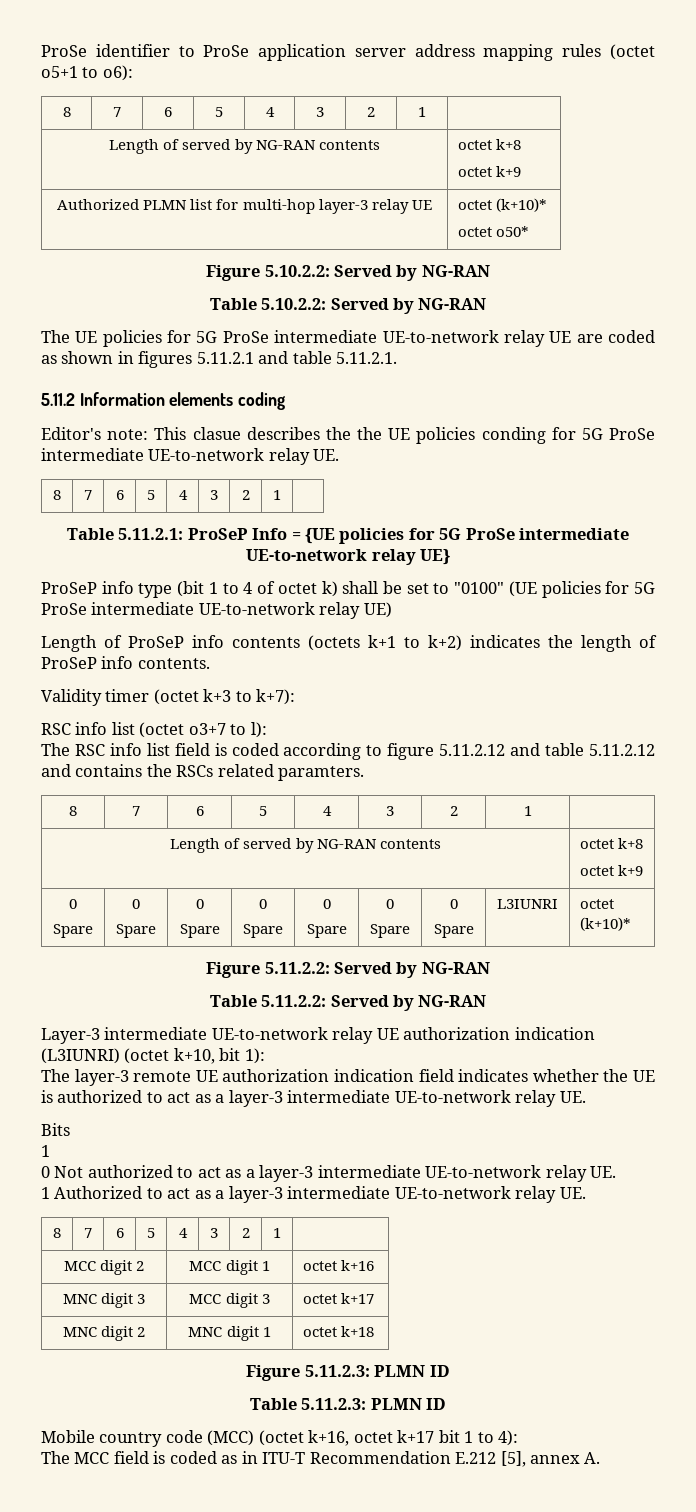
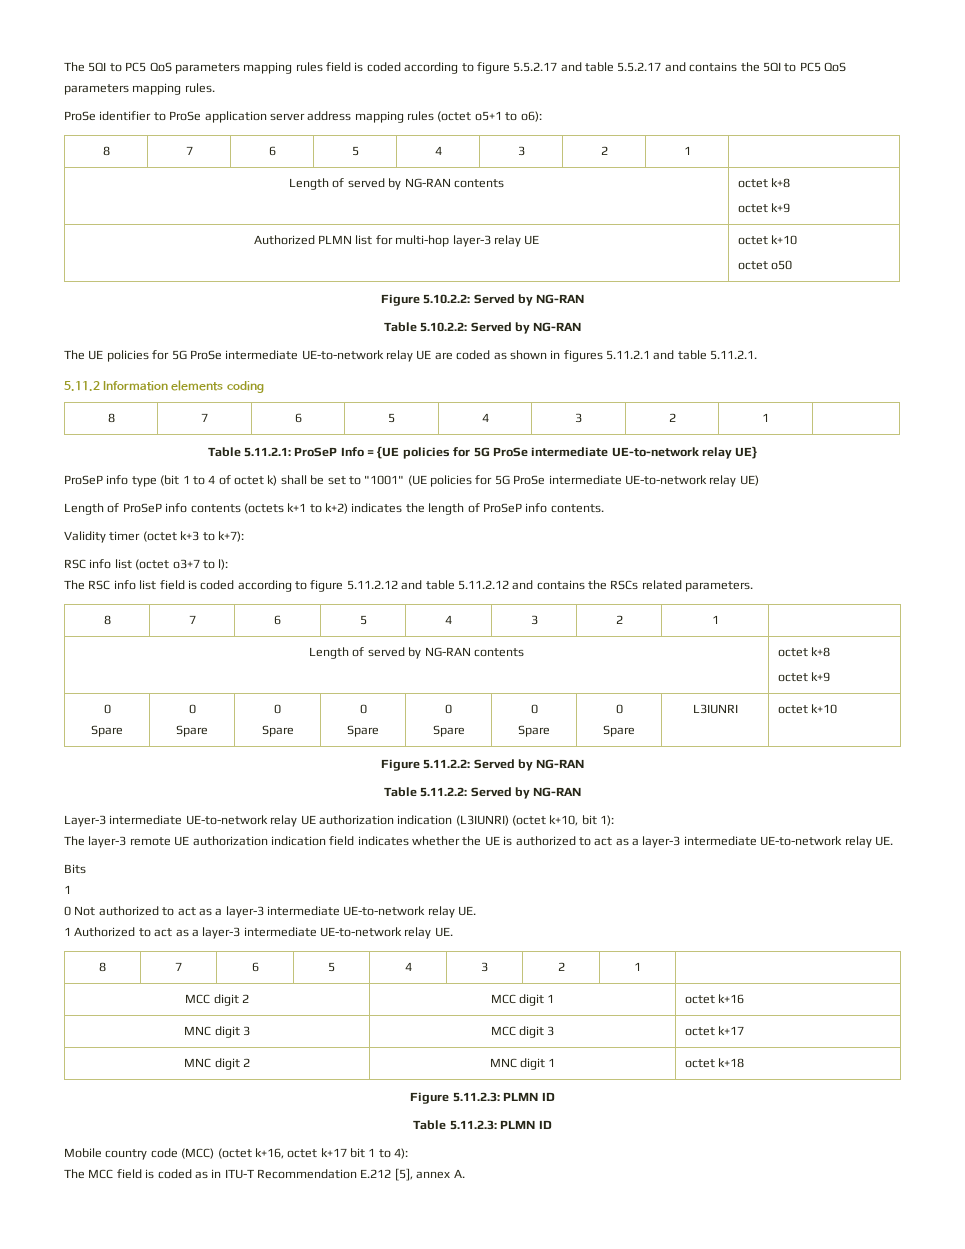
(41, 51) none -> [64,62,846,74] [64,83,215,95] The 5QI to PC5 QoS parameters mapping rules field is coded according to figure 5.5.2.17 and table 5.5.2.17 and contains the 5QI to PC5 QoS parameters mapping rules. //
[496,198,548,212] [458,226,530,237] (k+10)* // octet o50* -> [771,235,798,245] [737,260,793,270] k+10 // octet o50
[41,427,655,444] [41,448,340,465] // Editor's note: This clasue describes the the UE policies conding for 5G ProSe intermediate UE-to-network relay UE. -> (264, 387) none
[454,582,505,594] "0100" -> [364,475,405,485] "1001"
[278,766,365,781] paramters. -> [685,581,754,592] parameters.
[580,917,632,931] (k+10)* -> [811,704,838,714] k+10

